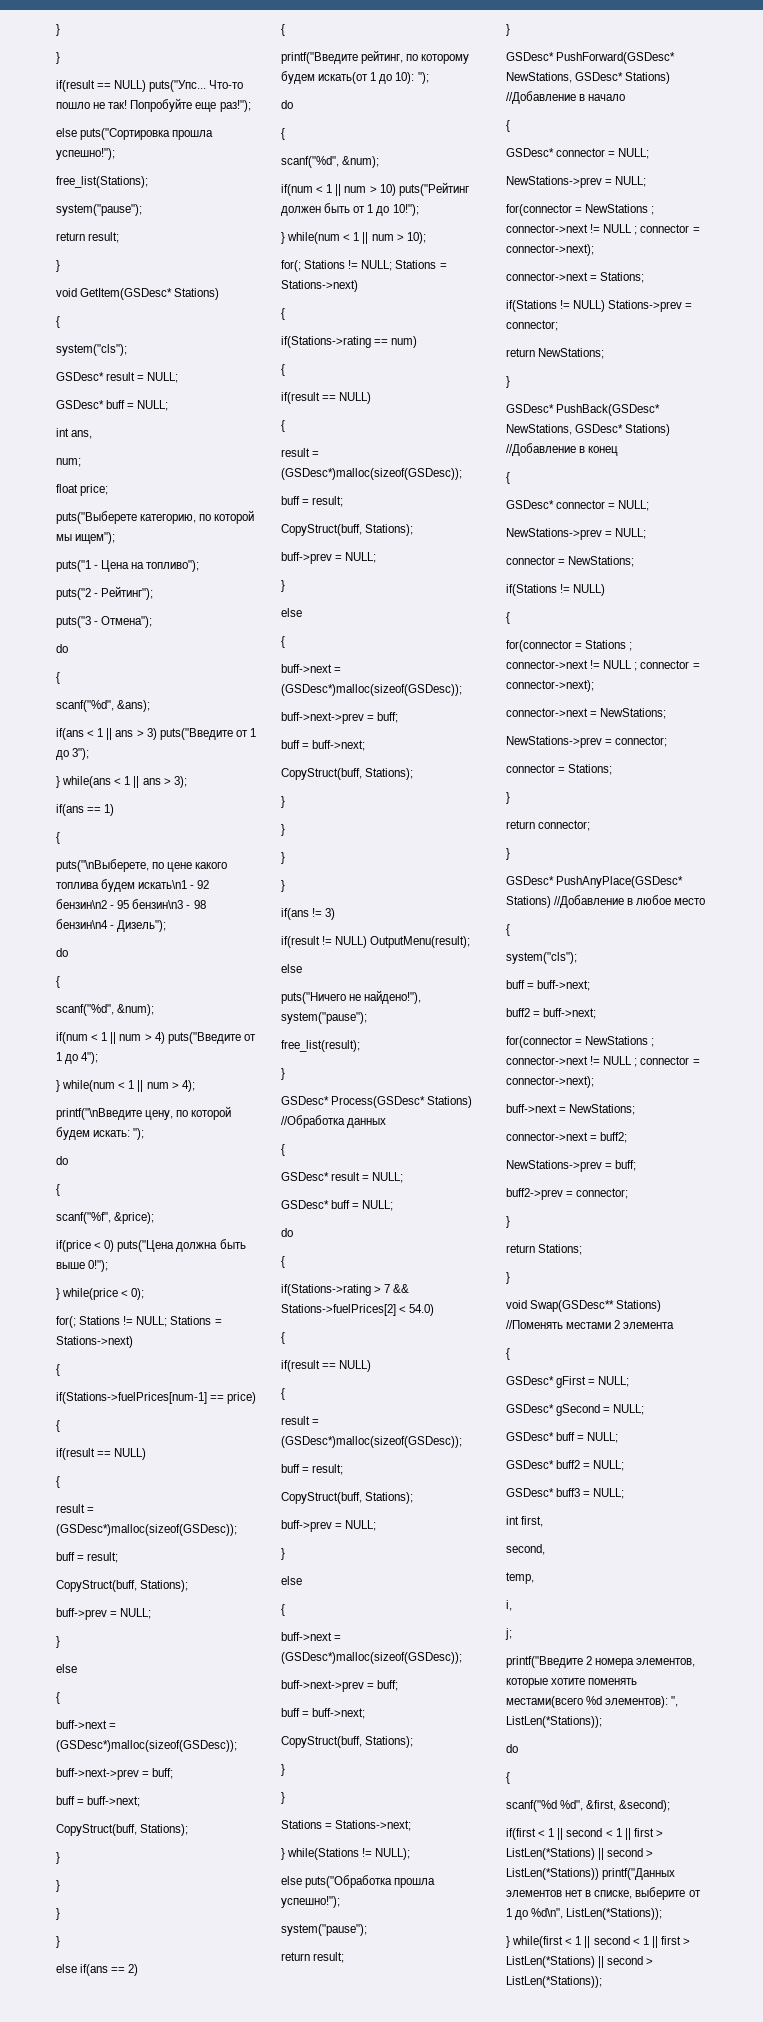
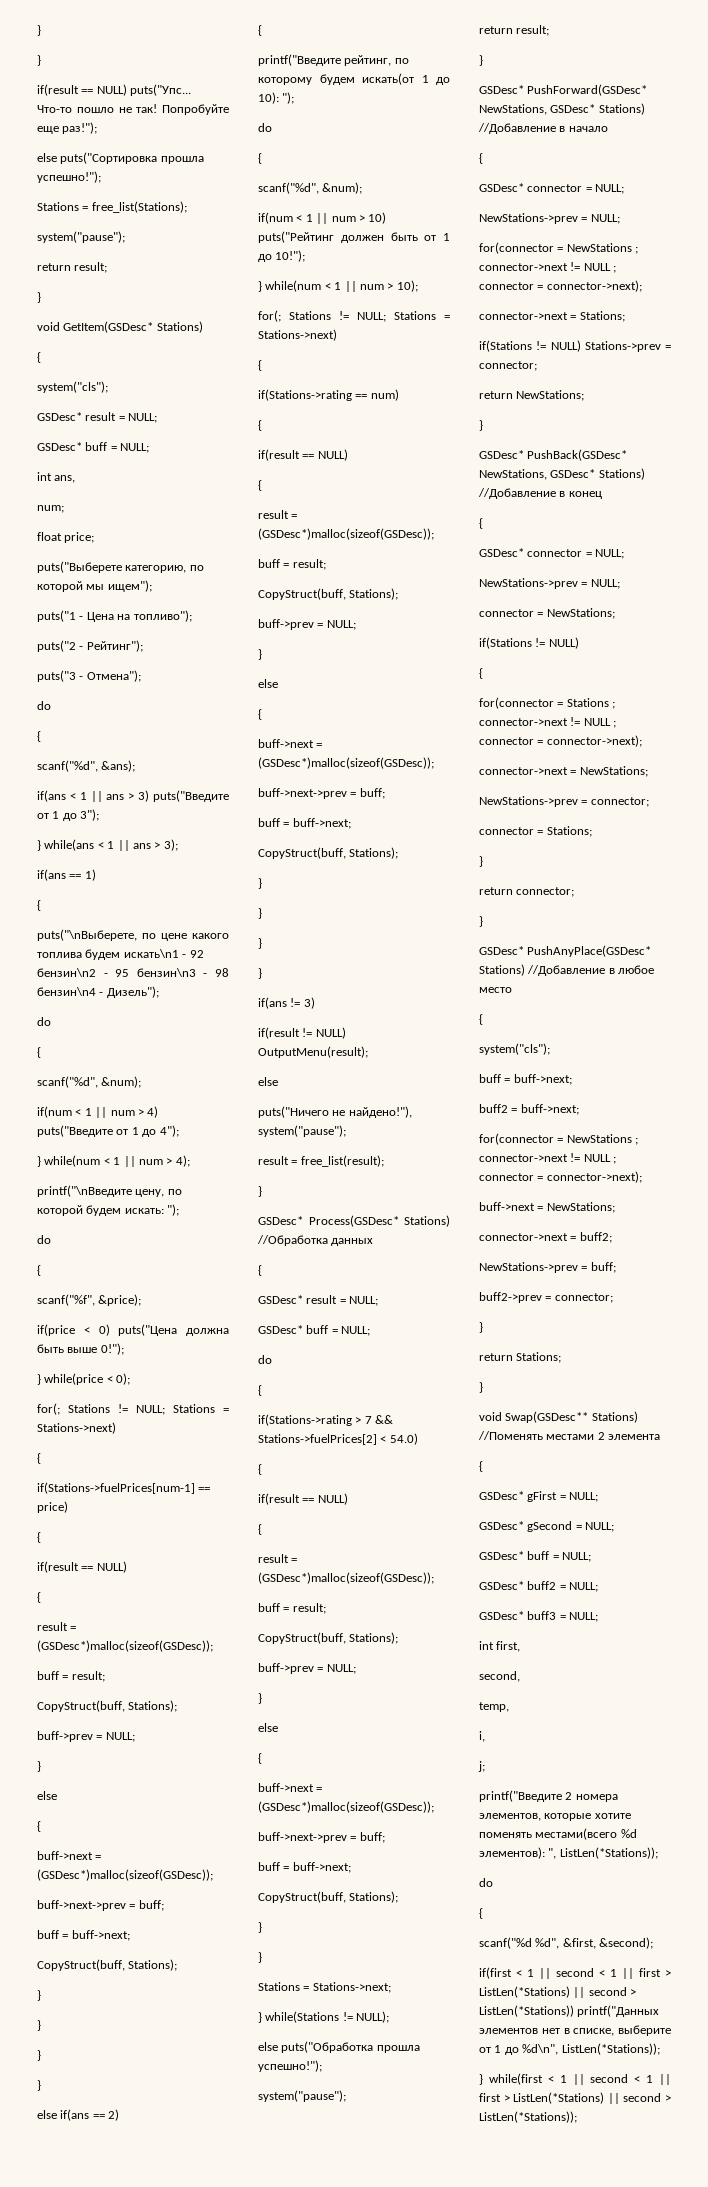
(115, 154) none -> [37,202,89,211] Stations =
(367, 1018) none -> [258,1156,298,1165] result =

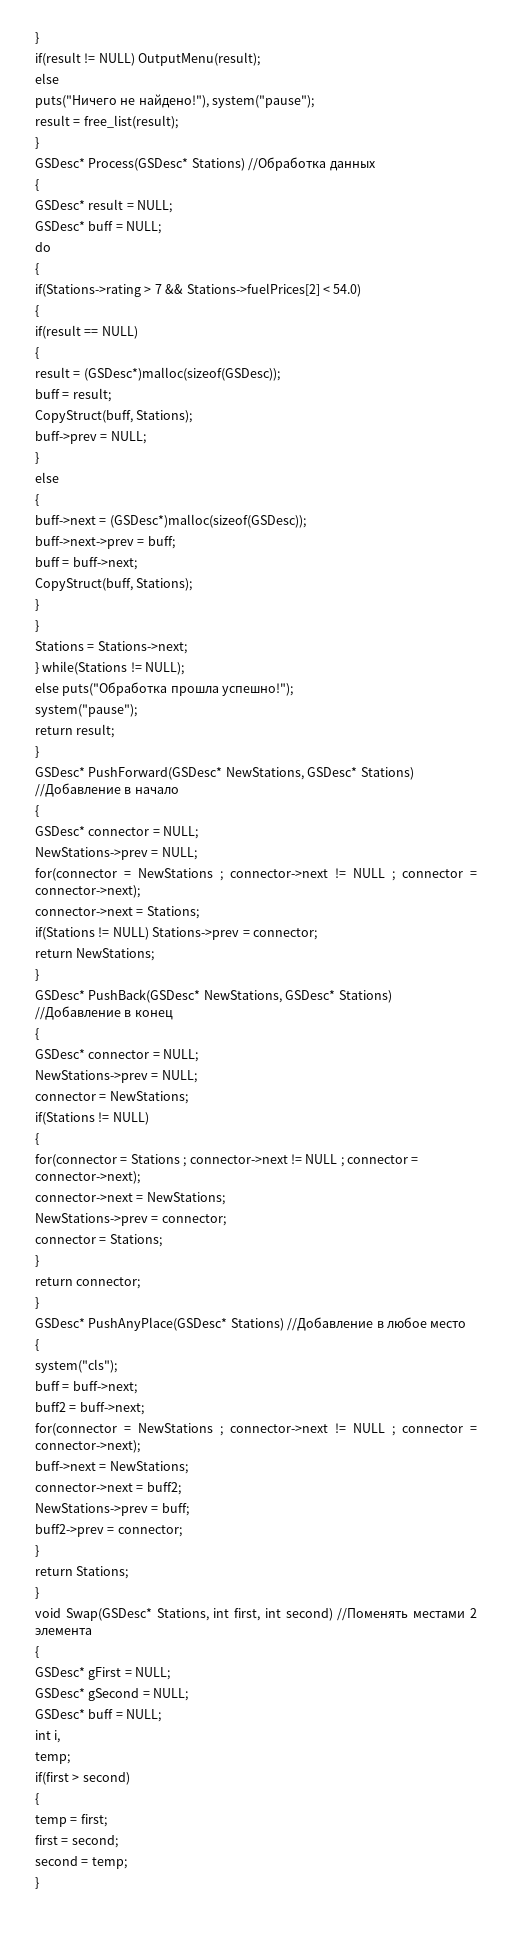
[37,25,41,36] [37,55,41,66] [37,84,192,96] [37,104,229,115] [37,122,98,134] [37,152,204,164] [37,171,101,183] [37,201,187,213] [37,231,125,243] [37,262,108,273] [37,292,41,303] [37,321,203,333] [37,352,41,363] [37,381,108,393] [37,412,158,423] [37,442,150,453] [37,472,76,483] [37,505,64,513] [37,532,95,543] [37,561,204,573] [37,580,152,592] [37,610,192,622] [37,640,143,652] [37,670,141,682] [37,701,51,710] [37,731,41,742] [37,760,136,772] [37,790,229,802] [37,809,100,821] [37,839,178,851] [37,869,96,881] [37,900,41,911] [37,929,229,941] [37,949,204,960] [37,968,229,977] [37,986,159,998] [37,1017,51,1026] [37,1047,41,1058] [37,1076,142,1088] [37,1106,159,1118] [37,1125,179,1137] [37,1155,190,1167] [37,1185,182,1197] [37,1204,180,1216] [37,1235,51,1244] [37,1265,41,1276] [37,1294,142,1306] [37,1324,229,1336] [37,1343,124,1355] [37,1373,131,1385] [37,1403,229,1415] [37,1422,116,1434] [37,1453,41,1464] [37,1482,211,1494] [37,1501,68,1513] [37,1532,41,1543] [37,1561,127,1573] [37,1592,41,1603] [37,1622,77,1631] [37,1640,213,1652] [37,1671,105,1682] [37,1700,178,1712] [37,1731,135,1742] [37,1761,41,1772] [37,1791,57,1800] [37,1821,41,1832] [37,1851,102,1860] [37,1869,213,1881] [37,1900,164,1911] [37,1930,130,1941] [37,1959,178,1971] [37,1990,41,2001] [37,2020,41,2031] [37,2050,41,2061] [37,2080,41,2091] [37,2109,120,2121] [258,25,262,36] [258,54,409,66] [258,73,450,85] [258,92,295,104] [258,123,272,132] [258,153,262,164] [258,182,363,194] [258,212,387,224] [258,231,450,243] [258,250,306,262] [258,280,418,292] [258,310,450,322] [258,329,337,341] [258,360,262,371] [258,389,399,401] [258,420,262,431] [258,449,348,461] [258,480,262,491] [258,510,298,519] [258,528,434,540] [258,559,326,570] [258,588,399,600] [258,619,356,630] [258,649,262,660] [258,679,278,688] [258,709,262,720] [258,739,323,748] [258,757,434,769] [258,788,385,799] [258,818,351,829] [258,847,399,859] [258,878,262,889] [258,908,262,919] [258,938,262,949] [258,968,262,979] [258,997,315,1009] } // } // if(result == NULL) puts("Упс... Что-то пошло не так! Попробуйте еще раз!"); // else puts("Сортировка прошла успешно!"); // Stations = free_list(Stations); // system("pause"); // return result; // } // void GetItem(GSDesc* Stations) // { // system("cls"); // GSDesc* result = NULL; // GSDesc* buff = NULL; // int ans, // num; // float price; // puts("Выберете категорию, по которой мы ищем"); // puts("1 - Цена на топливо"); // puts("2 - Рейтинг"); // puts("3 - Отмена"); // do // { // scanf("%d", &ans); // if(ans < 1 || ans > 3) puts("Введите от 1 до 3"); // } while(ans < 1 || ans > 3); // if(ans == 1) // { // puts("\nВыберете, по цене какого топлива будем искать\n1 - 92 бензин\n2 - 95 бензин\n3 - 98 бензин\n4 - Дизель"); // do // { // scanf("%d", &num); // if(num < 1 || num > 4) puts("Введите от 1 до 4"); // } while(num < 1 || num > 4); // printf("\nВведите цену, по которой будем искать: "); // do // { // scanf("%f", &price); // if(price < 0) puts("Цена должна быть выше 0!"); // } while(price < 0); // for(; Stations != NULL; Stations = Stations->next) // { // if(Stations->fuelPrices[num-1] == price) // { // if(result == NULL) // { // result = (GSDesc*)malloc(sizeof(GSDesc)); // buff = result; // CopyStruct(buff, Stations); // buff->prev = NULL; // } // else // { // buff->next = (GSDesc*)malloc(sizeof(GSDesc)); // buff->next->prev = buff; // buff = buff->next; // CopyStruct(buff, Stations); // } // } // } // } // else if(ans == 2) // { // printf("Введите рейтинг, по которому будем искать(от 1 до 10): "); // do // { // scanf("%d", &num); // if(num < 1 || num > 10) puts("Рейтинг должен быть от 1 до 10!"); // } while(num < 1 || num > 10); // for(; Stations != NULL; Stations = Stations->next) // { // if(Stations->rating == num) // { // if(result == NULL) // { // result = (GSDesc*)malloc(sizeof(GSDesc)); // buff = result; // CopyStruct(buff, Stations); // buff->prev = NULL; // } // else // { // buff->next = (GSDesc*)malloc(sizeof(GSDesc)); // buff->next->prev = buff; // buff = buff->next; // CopyStruct(buff, Stations); // } // } // } // } // if(ans != 3) -> [35,32,39,44] }
[505,1411,638,1423] Swap(GSDesc** Stations) -> [65,1608,333,1621] Swap(GSDesc* Stations, int first, int second)
[479,1581,599,1592] [479,1611,599,1622] [479,1641,521,1652] [479,1671,520,1682] [479,1702,509,1712] [479,1731,485,1742] [478,1761,485,1772] [479,1790,618,1802] [479,1813,631,1821] [479,1828,637,1840] [479,1847,658,1859] [479,1878,493,1887] [479,1908,483,1919] [479,1937,654,1949] [479,1967,671,1979] [479,1986,637,1998] [479,2005,660,2017] [479,2025,671,2036] [479,2043,660,2055] [479,2073,671,2085] [479,2092,671,2104] [479,2111,577,2123] GSDesc* buff2 = NULL; // GSDesc* buff3 = NULL; // int first, // second, // temp, // i, // j; // printf("Введите 2 номера элементов, которые хотите поменять местами(всего %d элементов): ", ListLen(*Stations)); // do // { // scanf("%d %d", &first, &second); // if(first < 1 || second < 1 || first > ListLen(*Stations) || second > ListLen(*Stations)) printf("Данных элементов нет в списке, выберите от 1 до %d\n", ListLen(*Stations)); // } while(first < 1 || second < 1 || first > ListLen(*Stations) || second > ListLen(*Stations)); -> [35,1730,61,1743] [35,1752,70,1764] [35,1772,130,1785] [35,1793,39,1805] [35,1814,107,1827] [35,1835,118,1848] [35,1856,127,1869] [35,1877,39,1889] int i, // temp; // if(first > second) // { // temp = first; // first = second; // second = temp; // }

